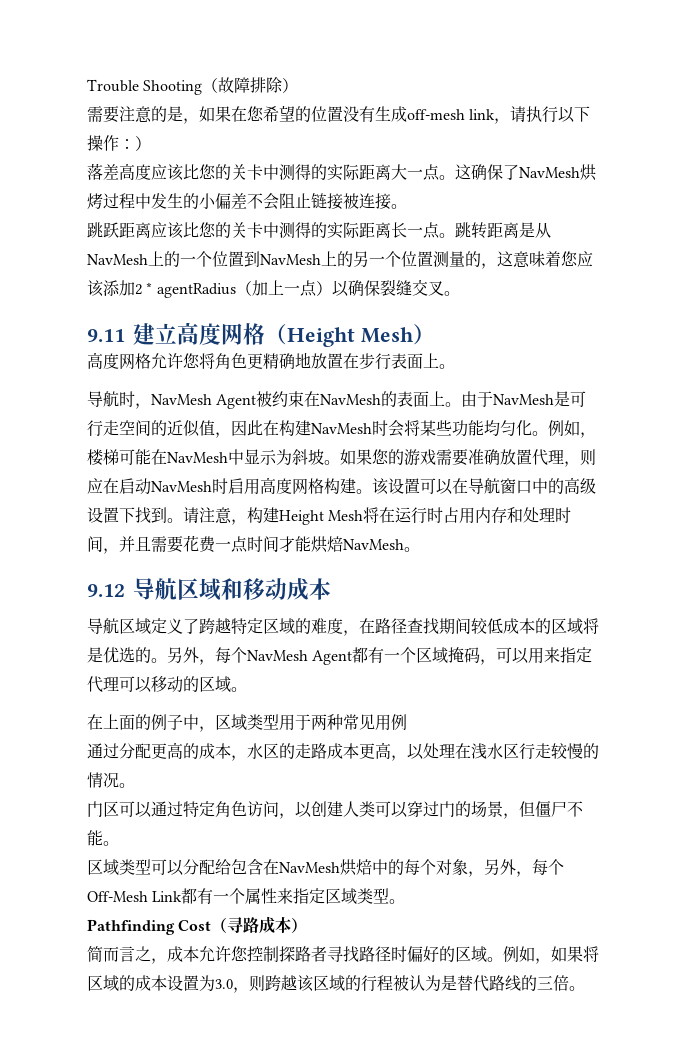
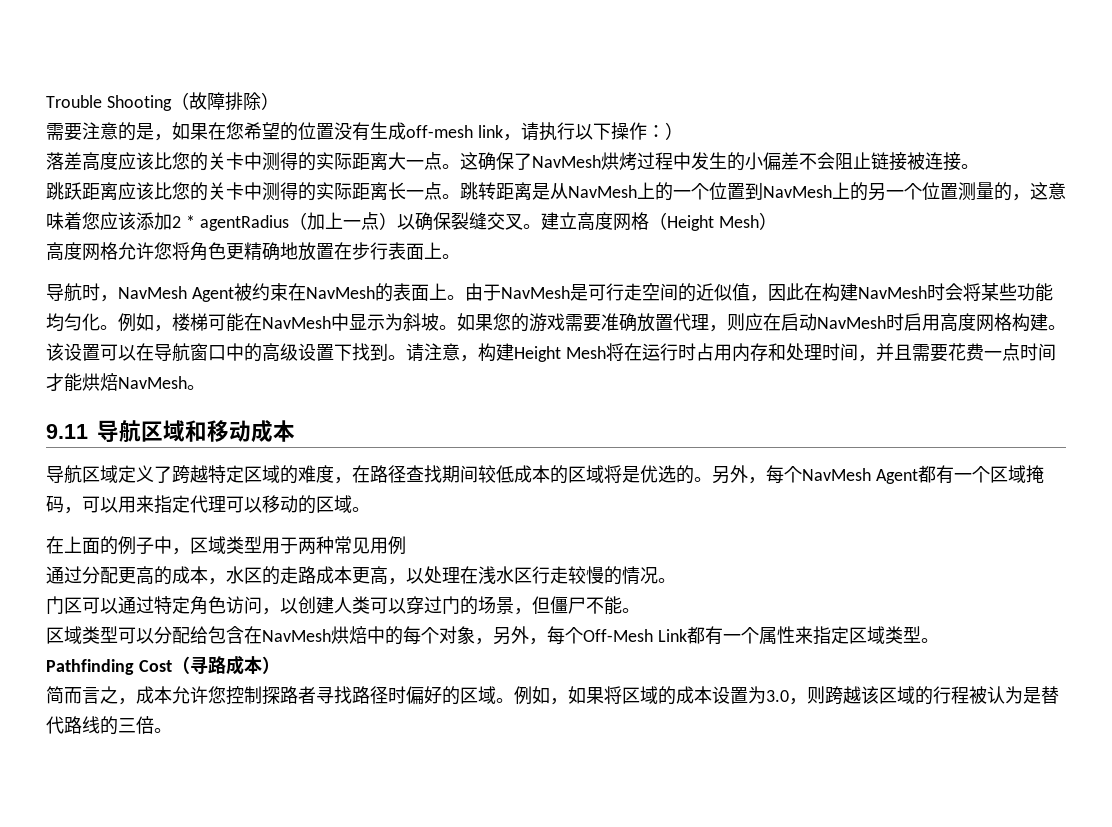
[87,329,125,342] // 9.11 -> (541, 226) none
[87,584,125,597] 9.12 -> [46,424,88,439] 9.11

